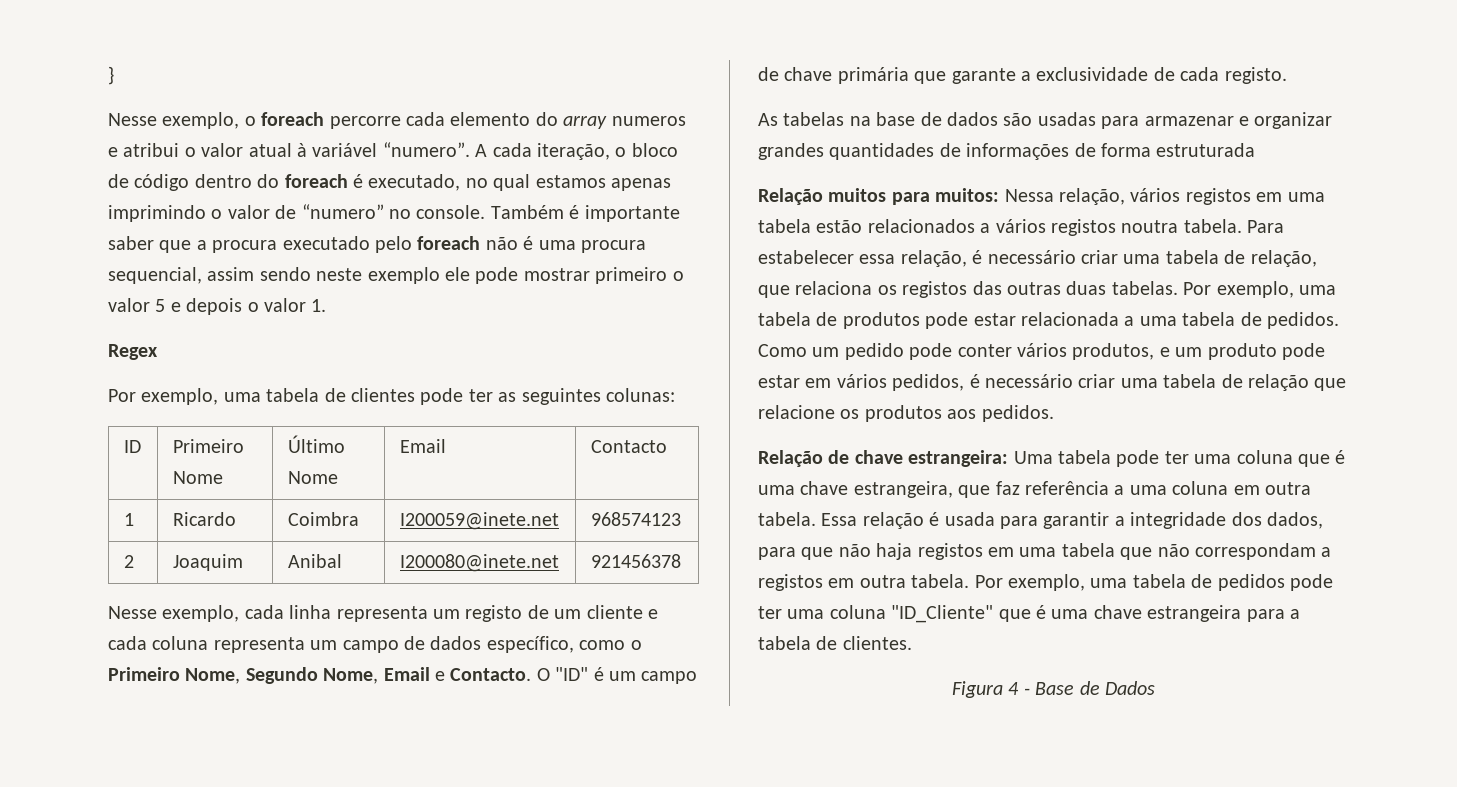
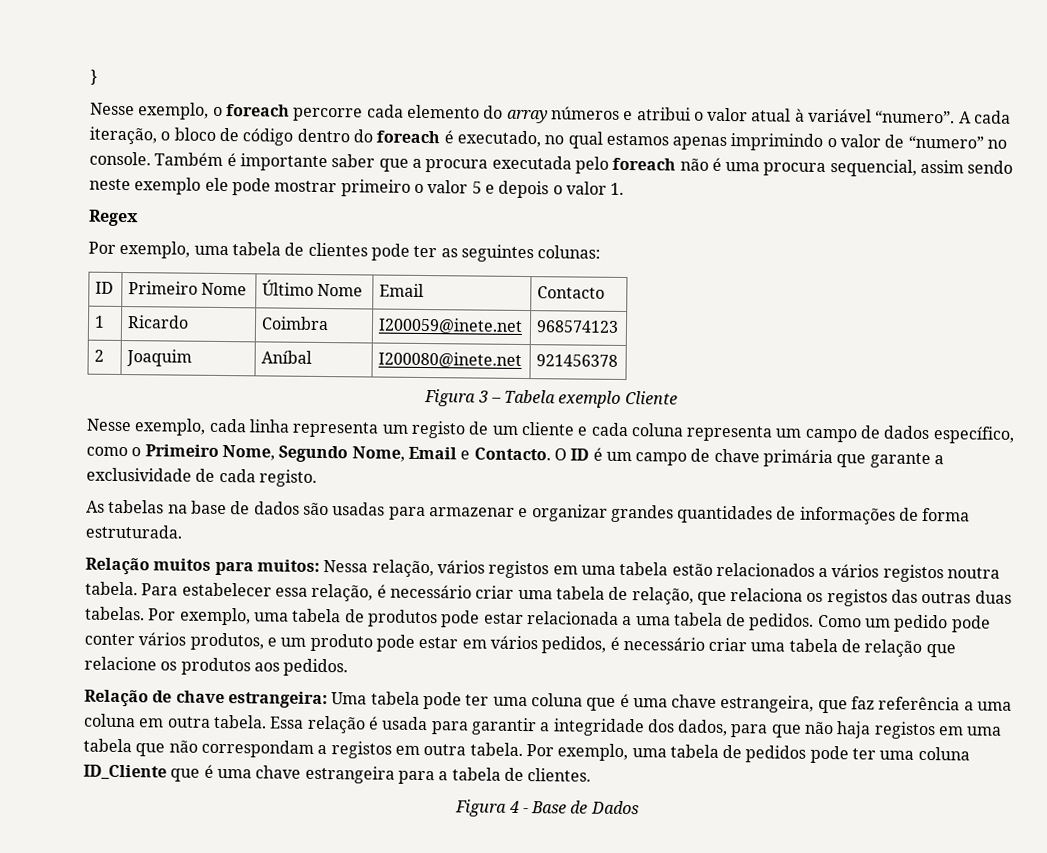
[611,116,686,126] numeros -> [550,106,620,120] números
[282,236,370,250] executado -> [491,155,572,170] executada
[287,554,342,568] Anibal -> [261,350,313,364] Aníbal
(681, 561) none -> [424,389,678,408] // Figura 3 – Tabela exemplo Cliente
[555,667,589,681] "ID" -> [570,448,590,461] ID
[1156,143,1256,157] estruturada -> [85,524,182,539] estruturada.
[891,605,994,623] "ID_Cliente" -> [83,764,167,781] ID_Cliente

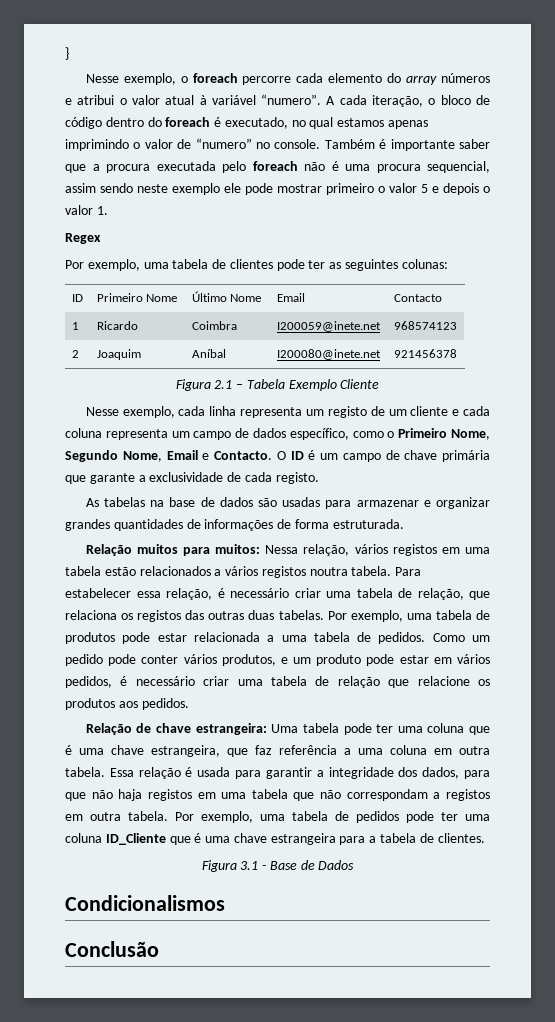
[477,390,489,403] 3 -> [214,380,233,389] 2.1
[558,390,622,408] exemplo -> [288,379,337,391] Exemplo
[508,800,520,813] 4 -> [240,861,259,870] 3.1
(639, 807) none -> [65,895,225,911] [65,941,159,957] // Condicionalismos // Conclusão

